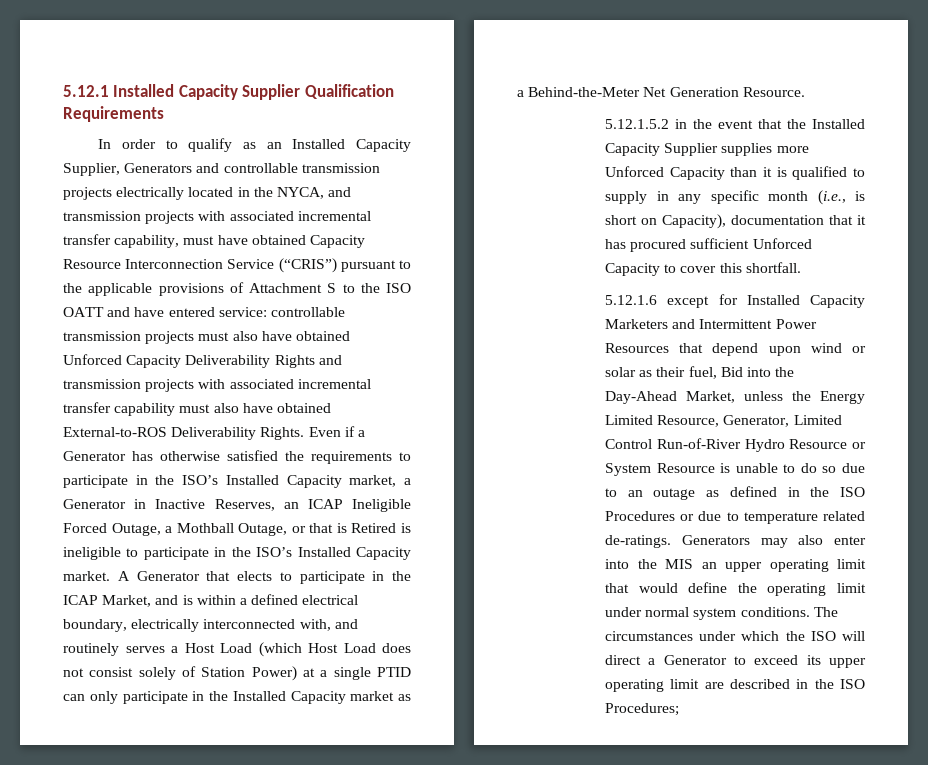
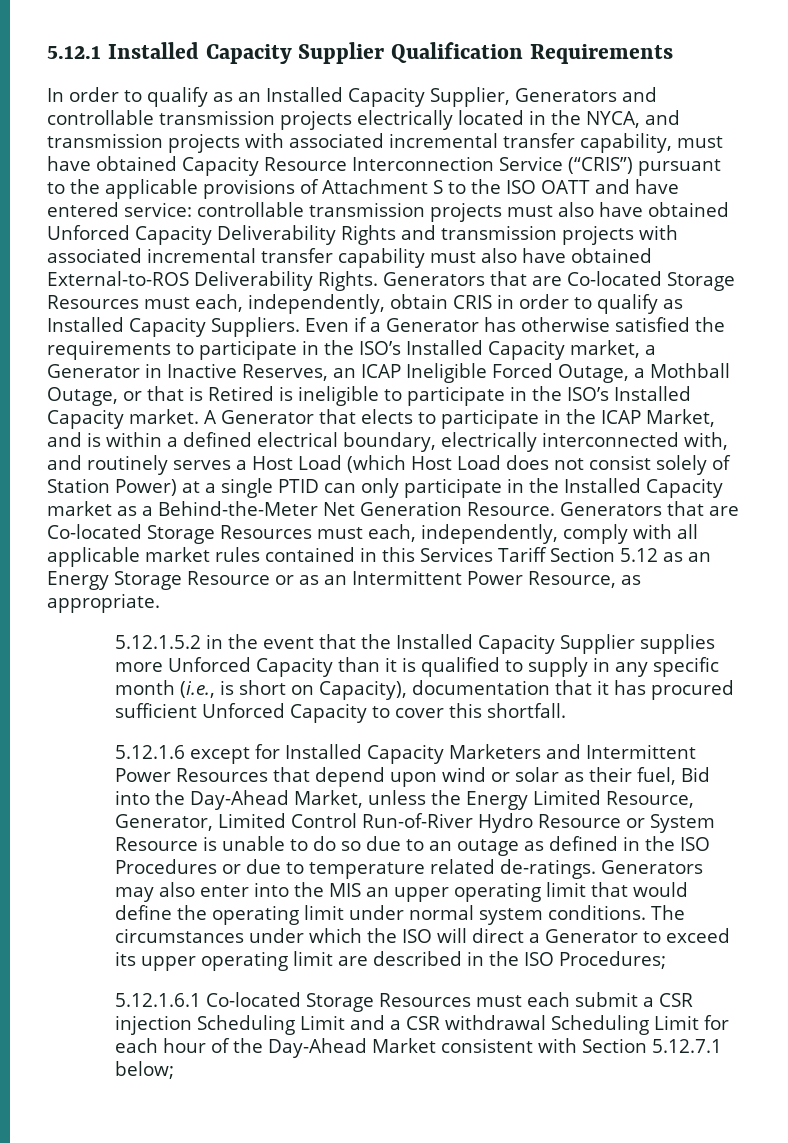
(305, 433) none -> [383,271,735,291] [47,294,683,314] [47,317,300,337] Generators that are Co-located Storage Resources must each, independently, obtain CRIS in order to qualify as Installed Capacity Suppliers.
(805, 92) none -> [560,501,739,516] [47,524,698,544] [47,547,711,567] [47,570,641,590] [47,593,160,613] Generators that are Co-located Storage Resources must each, independently, comply with all applicable market rules contained in this Services Tariff Section 5.12 as an Energy Storage Resource or as an Intermittent Power Resource, as appropriate.
(680, 709) none -> [115,992,694,1012] [115,1015,730,1035] [115,1038,723,1058] [115,1061,175,1079] // 5.12.1.6.1 Co-located Storage Resources must each submit a CSR injection Scheduling Limit and a CSR withdrawal Scheduling Limit for each hour of the Day-Ahead Market consistent with Section 5.12.7.1 below;

